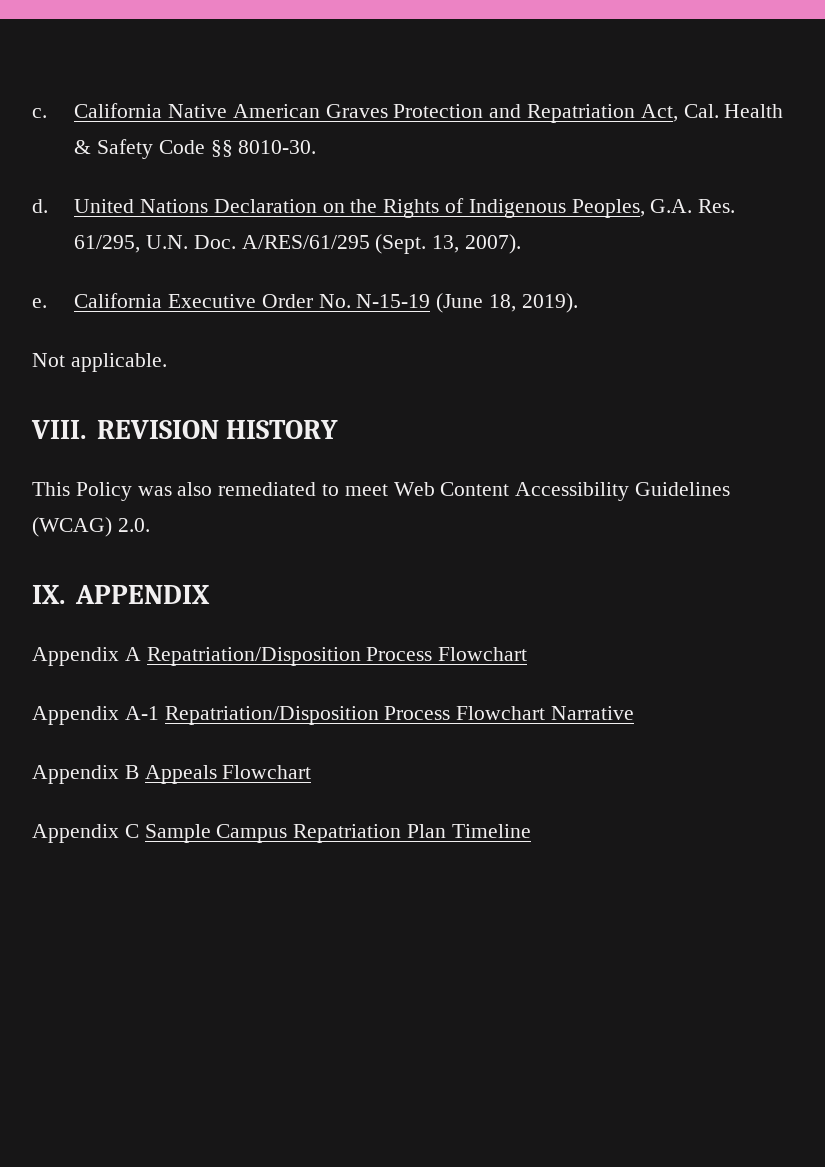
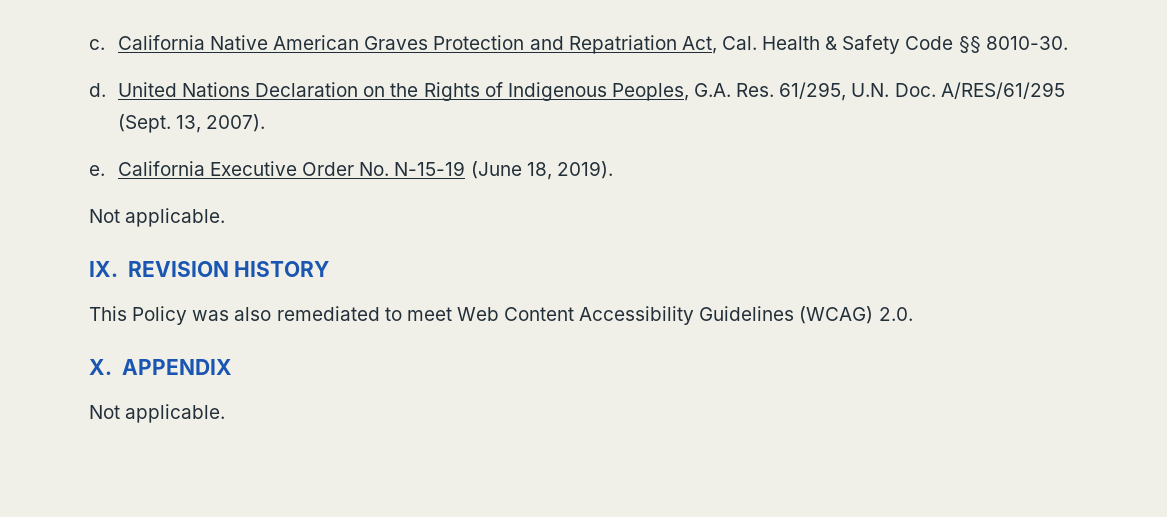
[31,420,86,439] VIII. -> [89,261,118,277] IX.
[32,585,65,604] IX. -> [89,359,112,375] X.
[32,647,528,666] [32,706,635,725] [32,765,312,784] [32,824,531,843] Appendix A Repatriation/Disposition Process Flowchart // Appendix A-1 Repatriation/Disposition Process Flowchart Narrative // Appendix B Appeals Flowchart // Appendix C Sample Campus Repatriation Plan Timeline -> [89,404,226,423] Not applicable.

